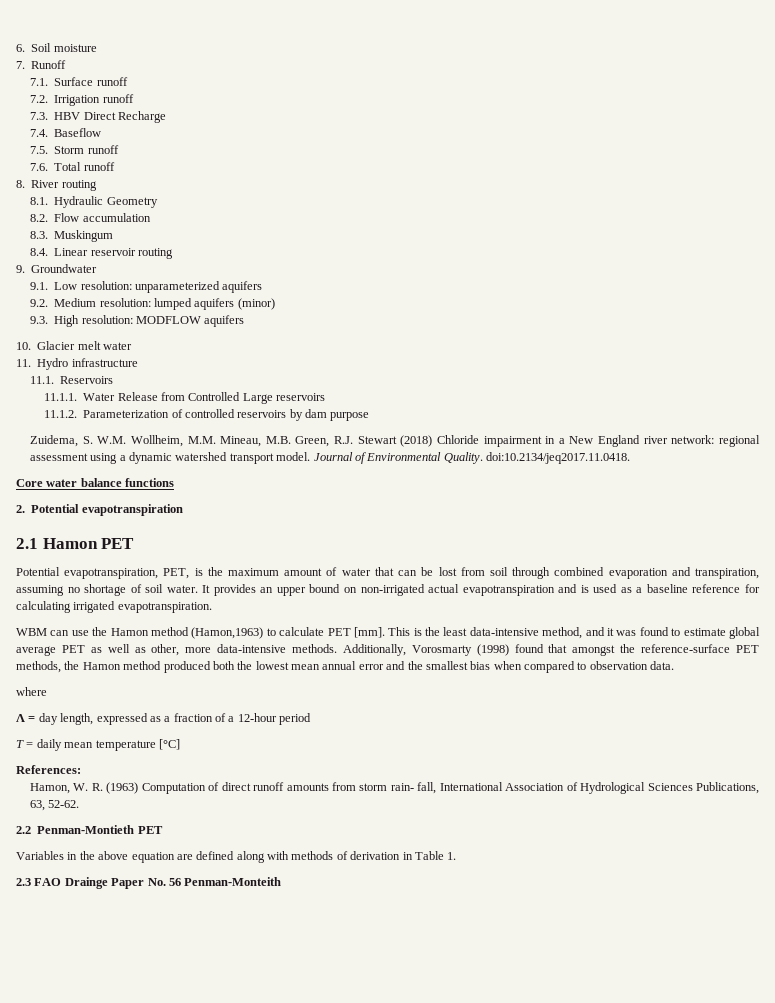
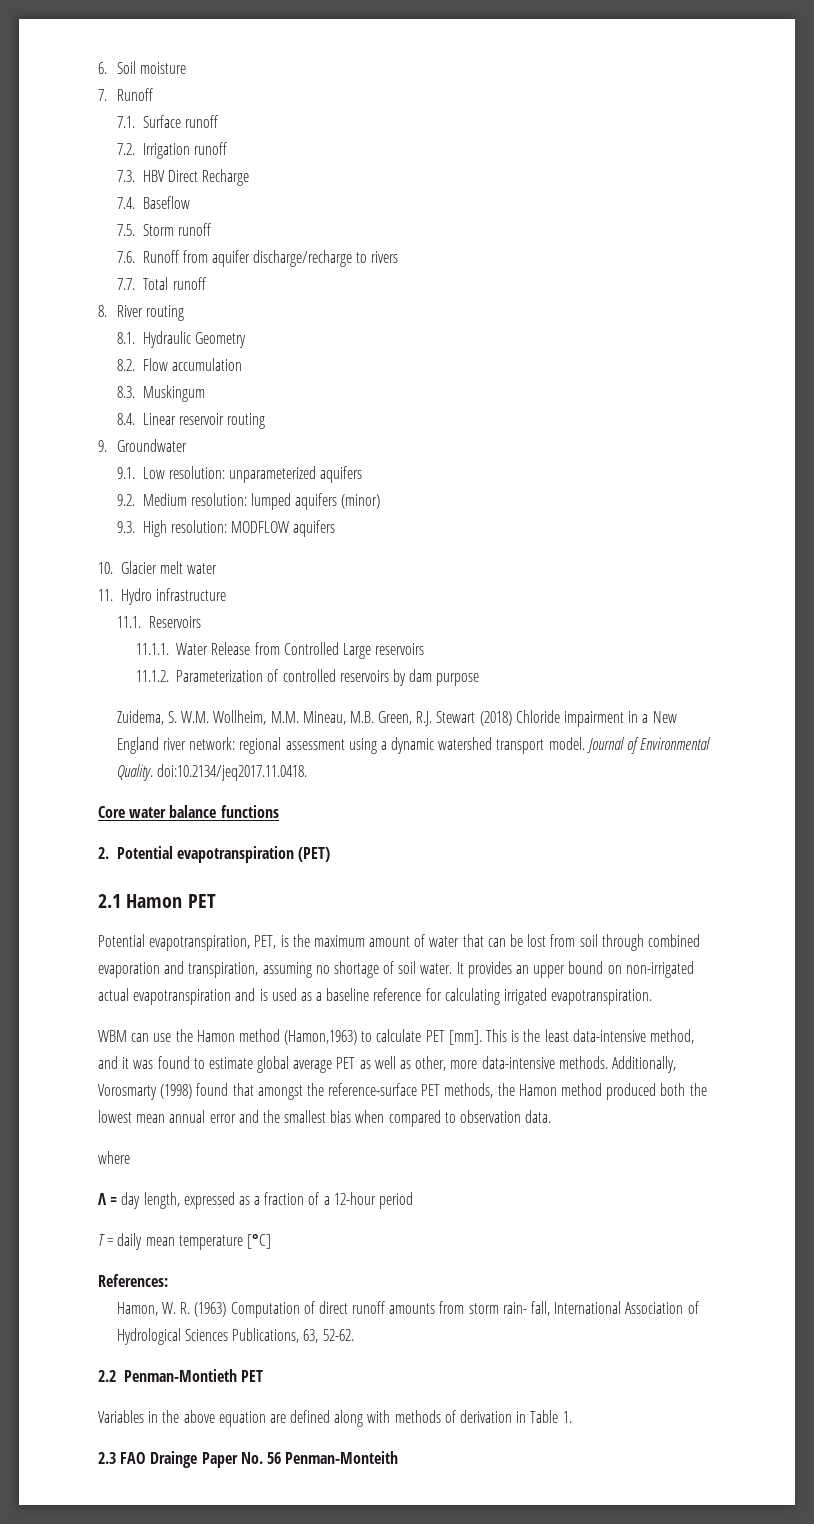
(48, 167) none -> [142,250,399,267] [116,278,135,290] Runoff from aquifer discharge/recharge to rivers // 7.7.
(183, 510) none -> [298,847,331,862] (PET)

